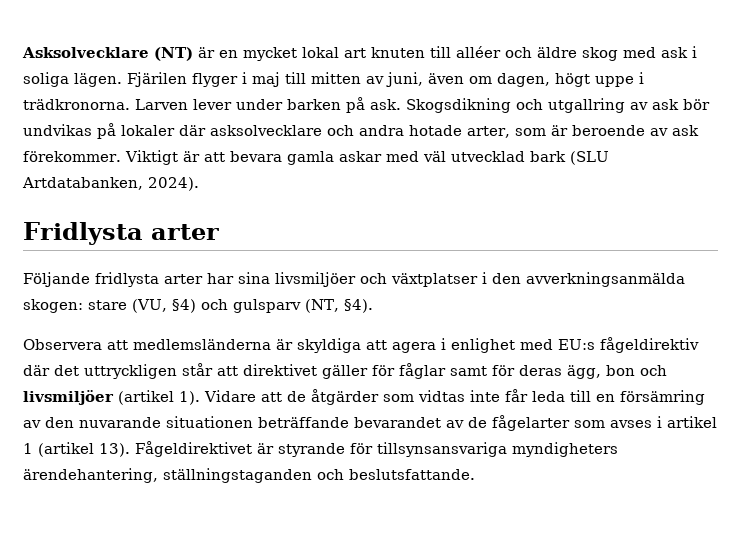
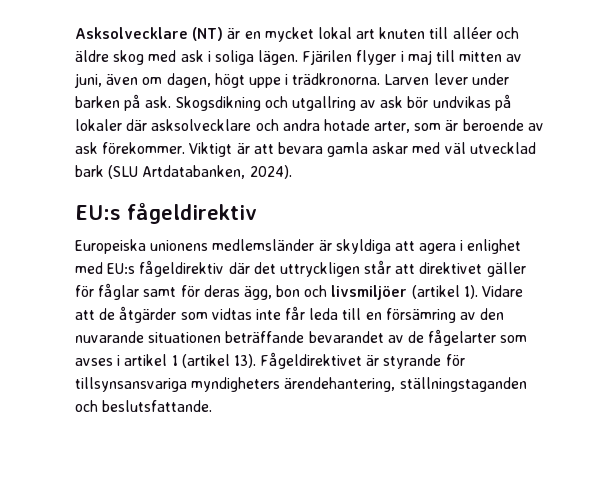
[23,222,219,245] [23,272,685,287] [23,299,373,313] [23,339,271,350] Fridlysta arter // Följande fridlysta arter har sina livsmiljöer och växtplatser i den avverkningsanmälda skogen: stare (VU, §4) och gulsparv (NT, §4). // Observera att medlemsländerna -> [75,202,257,224] [75,239,315,254] EU:s fågeldirektiv // Europeiska unionens medlemsländer

